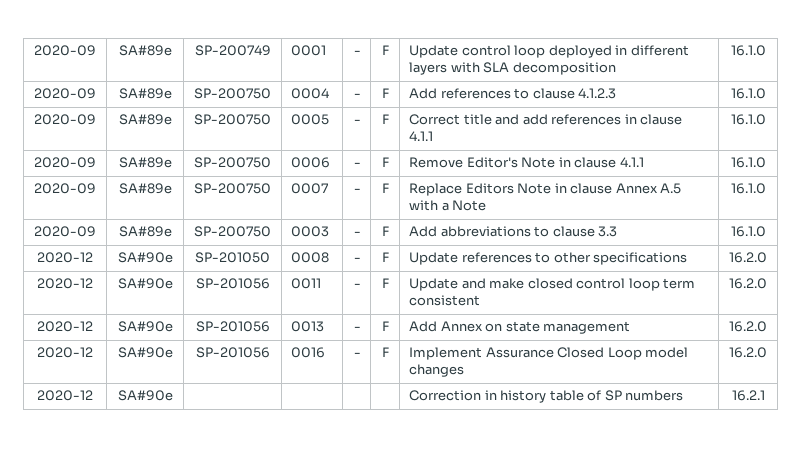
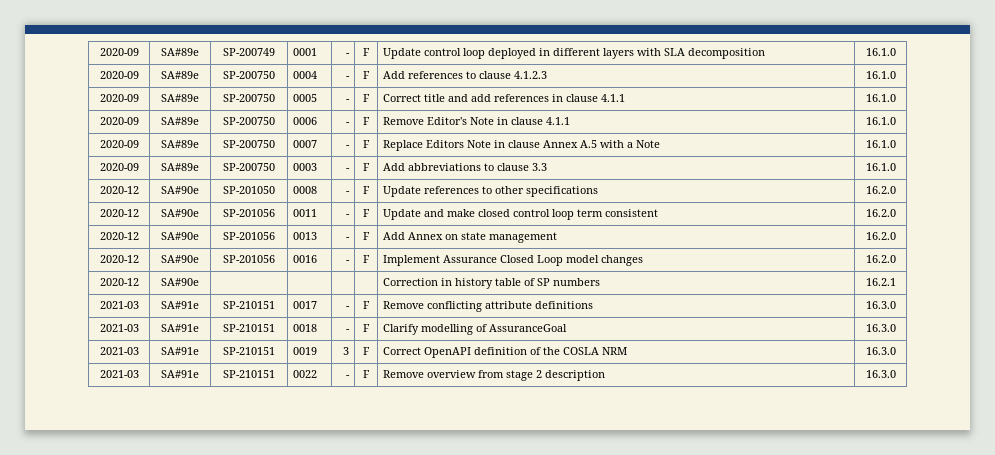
(765, 395) none -> [99,301,139,309] [161,301,199,309] [223,301,275,309] [293,301,318,309] [345,306,350,309] [363,301,370,309] [383,301,594,312] [865,301,896,309] [99,324,139,332] [161,324,199,332] [223,324,275,332] [293,324,318,332] [345,329,350,332] [363,324,370,332] [383,324,568,335] [865,324,896,332] [99,347,139,355] [161,347,199,355] [223,347,275,355] [293,347,318,355] [342,347,349,355] [363,347,370,355] [383,347,628,358] [865,347,896,355] [99,370,139,378] [161,370,199,378] [223,370,275,378] [293,370,318,378] [345,375,350,378] [363,370,370,378] [383,370,606,381] [865,370,896,378] // 2021-03 | SA#91e | SP-210151 | 0017 | - | F | Remove conflicting attribute definitions | 16.3.0 // 2021-03 | SA#91e | SP-210151 | 0018 | - | F | Clarify modelling of AssuranceGoal | 16.3.0 // 2021-03 | SA#91e | SP-210151 | 0019 | 3 | F | Correct OpenAPI definition of the COSLA NRM | 16.3.0 // 2021-03 | SA#91e | SP-210151 | 0022 | - | F | Remove overview from stage 2 description | 16.3.0

